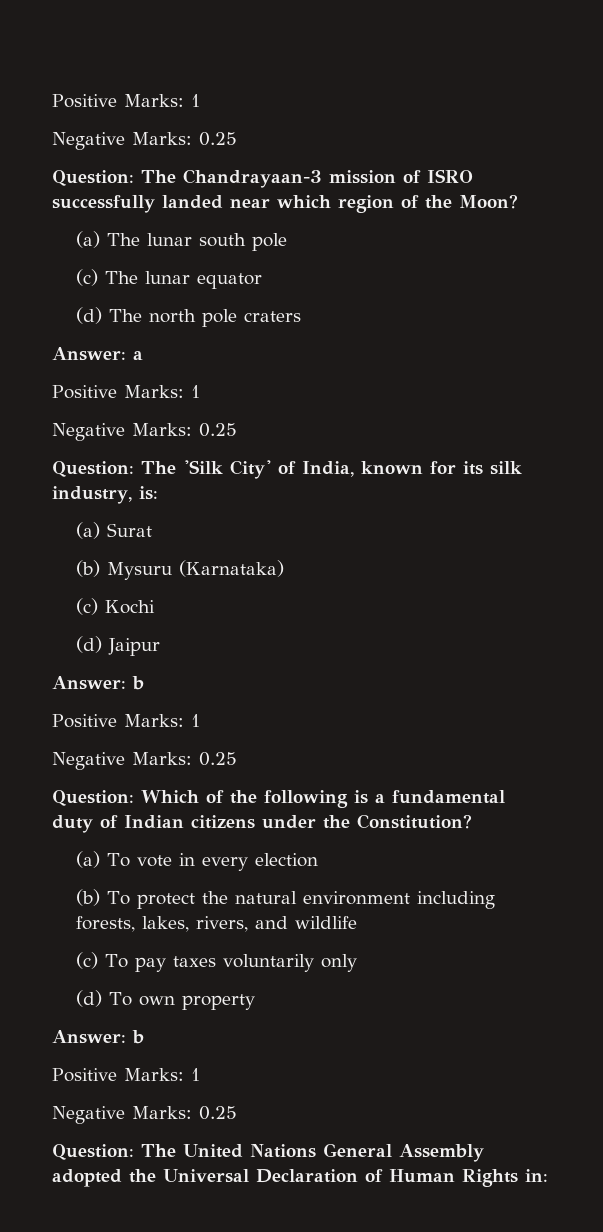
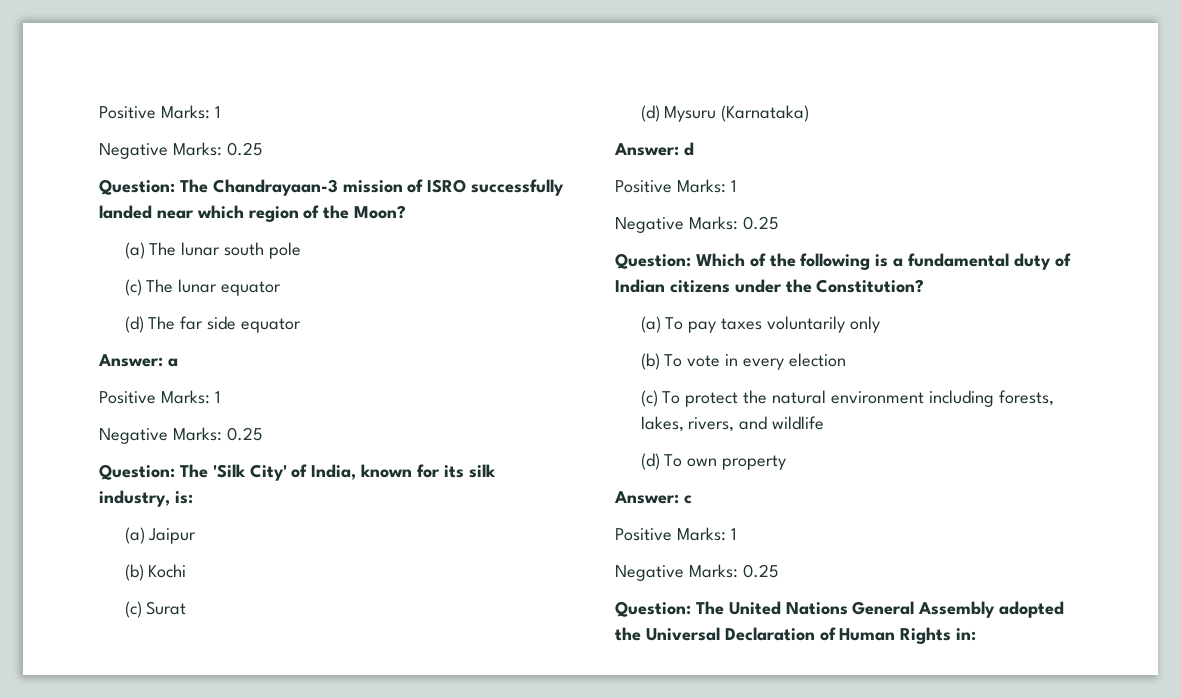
[149,309,302,327] north pole craters -> [180,316,301,333] far side equator
(101, 530) none -> [148,528,197,544] [124,564,187,581] [124,601,142,618] Jaipur // (b) Kochi // (c)
[76,560,101,577] (b) -> [640,105,660,122] (d)
[76,598,156,615] [76,636,161,656] [52,676,144,690] // (c) Kochi // (d) Jaipur // Answer: b -> [614,142,694,156] // Answer: d
(131, 860) none -> [688,316,880,333] [640,353,683,370] pay taxes voluntarily only // (b) To
[76,889,101,906] (b) -> [640,390,658,407] (c)
[76,952,358,972] // (c) To pay taxes voluntarily only -> (825, 423) none
[132,1030,144,1044] b -> [683,495,692,504] c

